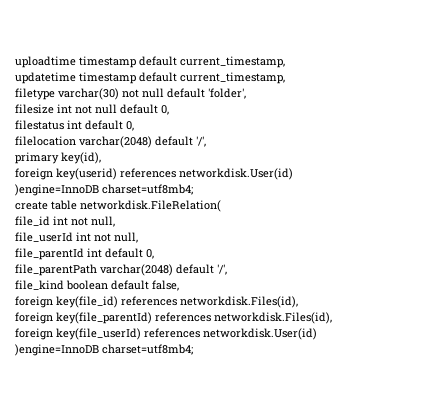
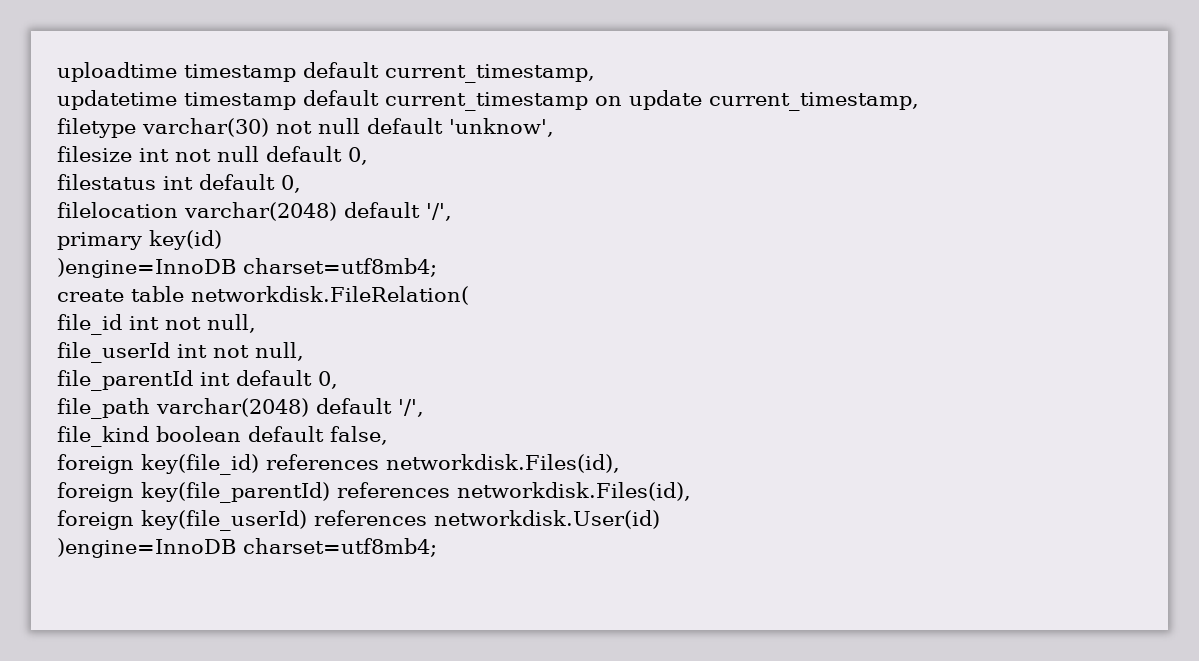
(177, 77) none -> [385,90,702,111] current_timestamp on update
[208,88,246,99] 'folder', -> [449,118,554,137] 'unknow',
[61,152,101,164] [15,168,293,180] key(id), // foreign key(userid) references networkdisk.User(id) -> [149,230,222,250] key(id)
[15,264,97,276] file_parentPath -> [57,398,150,419] file_path

